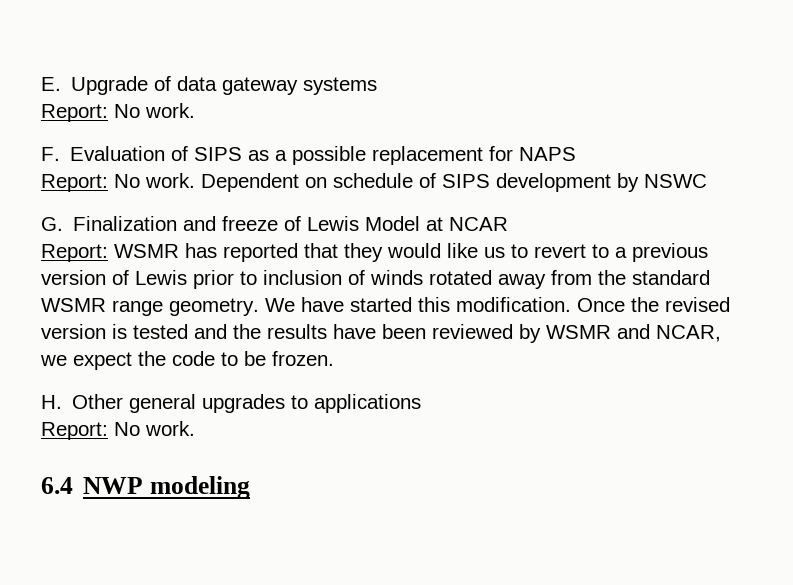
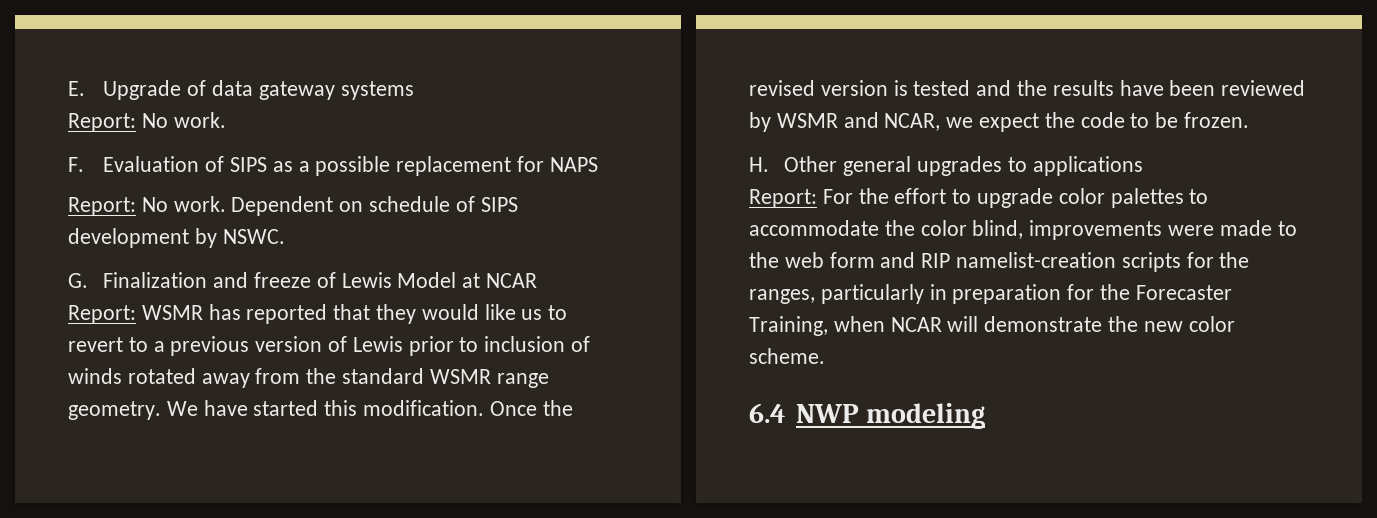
[644,174,707,188] NSWC -> [222,229,285,244] NSWC.
[114,421,195,436] No work. -> [822,188,1209,208] [749,220,1297,240] [749,252,1250,272] [749,284,1232,304] [749,316,1235,336] [749,348,825,364] For the effort to upgrade color palettes to accommodate the color blind, improvements were made to the web form and RIP namelist-creation scripts for the ranges, particularly in preparation for the Forecaster Training, when NCAR will demonstrate the new color scheme.

